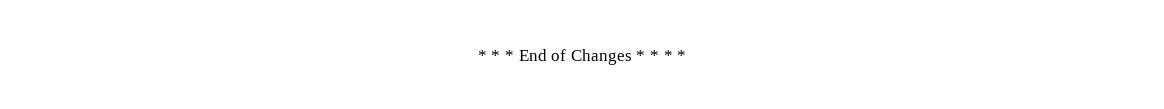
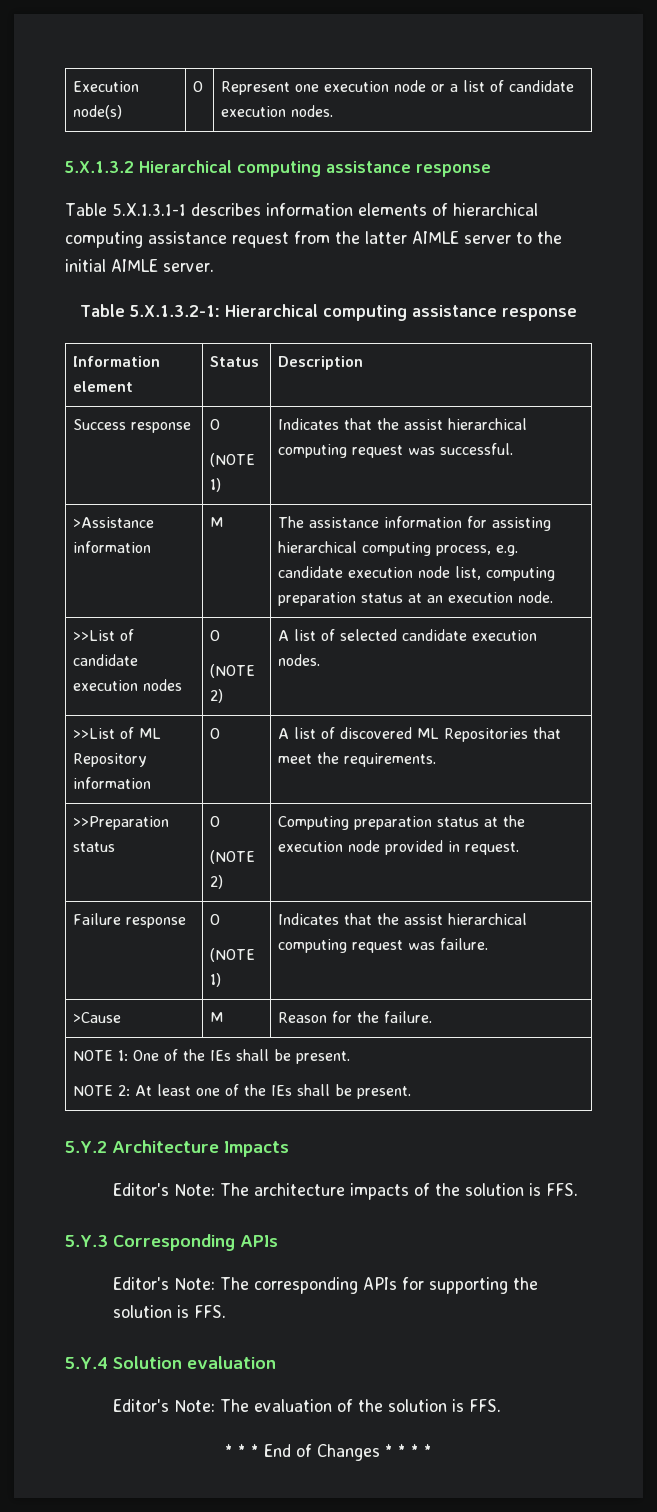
(477, 55) none -> [73,81,140,92] [73,105,123,119] [193,81,204,92] [221,80,575,95] [221,105,334,117] [65,160,491,177] [65,203,538,216] [65,231,562,248] [65,259,214,272] [80,304,577,321] [73,356,161,367] [73,381,134,392] [210,356,260,367] [278,356,364,370] [73,419,192,433] [210,419,221,430] [210,453,256,467] [210,478,222,492] [278,418,528,430] [278,443,514,458] [73,517,155,528] [73,541,152,553] [210,517,224,528] [278,516,552,531] [278,541,519,556] [278,566,556,581] [278,591,554,606] [73,629,135,641] [73,654,139,666] [73,679,183,691] [210,630,221,641] [210,664,256,678] [210,689,224,703] [278,629,538,641] [278,654,321,666] [73,727,162,739] [73,753,148,767] [73,777,152,789] [210,728,221,739] [278,727,562,742] [278,752,437,767] [73,816,170,830] [73,842,116,852] [210,816,221,827] [210,850,256,864] [210,875,224,889] [278,815,526,830] [278,840,520,855] [73,913,187,928] [210,914,221,925] [210,948,256,962] [210,973,222,987] [278,913,528,925] [278,938,489,953] [73,1012,122,1023] [210,1012,224,1023] [278,1011,433,1023] [73,1049,351,1064] [73,1084,412,1099] [65,1140,289,1157] [112,1183,578,1200] [65,1234,278,1251] [112,1277,538,1294] [112,1305,226,1318] [65,1356,276,1369] [112,1399,501,1412] Execution node(s) | O | Represent one execution node or a list of candidate execution nodes. // 5.X.1.3.2 Hierarchical computing assistance response // Table 5.X.1.3.1-1 describes information elements of hierarchical computing assistance request from the latter AIMLE server to the initial AIMLE server. // Table 5.X.1.3.2-1: Hierarchical computing assistance response // Information element | Status | Description // Success response | O // (NOTE 1) | Indicates that the assist hierarchical computing request was successful. // >Assistance information | M | The assistance information for assisting hierarchical computing process, e.g. candidate execution node list, computing preparation status at an execution node. // >>List of candidate execution nodes | O // (NOTE 2) | A list of selected candidate execution nodes. // >>List of ML Repository information | O | A list of discovered ML Repositories that meet the requirements. // >>Preparation status | O // (NOTE 2) | Computing preparation status at the execution node provided in request. // Failure response | O // (NOTE 1) | Indicates that the assist hierarchical computing request was failure. // >Cause | M | Reason for the failure. // NOTE 1: One of the IEs shall be present. // NOTE 2: At least one of the IEs shall be present. // 5.Y.2 Architecture Impacts // Editor's Note: The architecture impacts of the solution is FFS. // 5.Y.3 Corresponding APIs // Editor's Note: The corresponding APIs for supporting the solution is FFS. // 5.Y.4 Solution evaluation // Editor's Note: The evaluation of the solution is FFS. //

